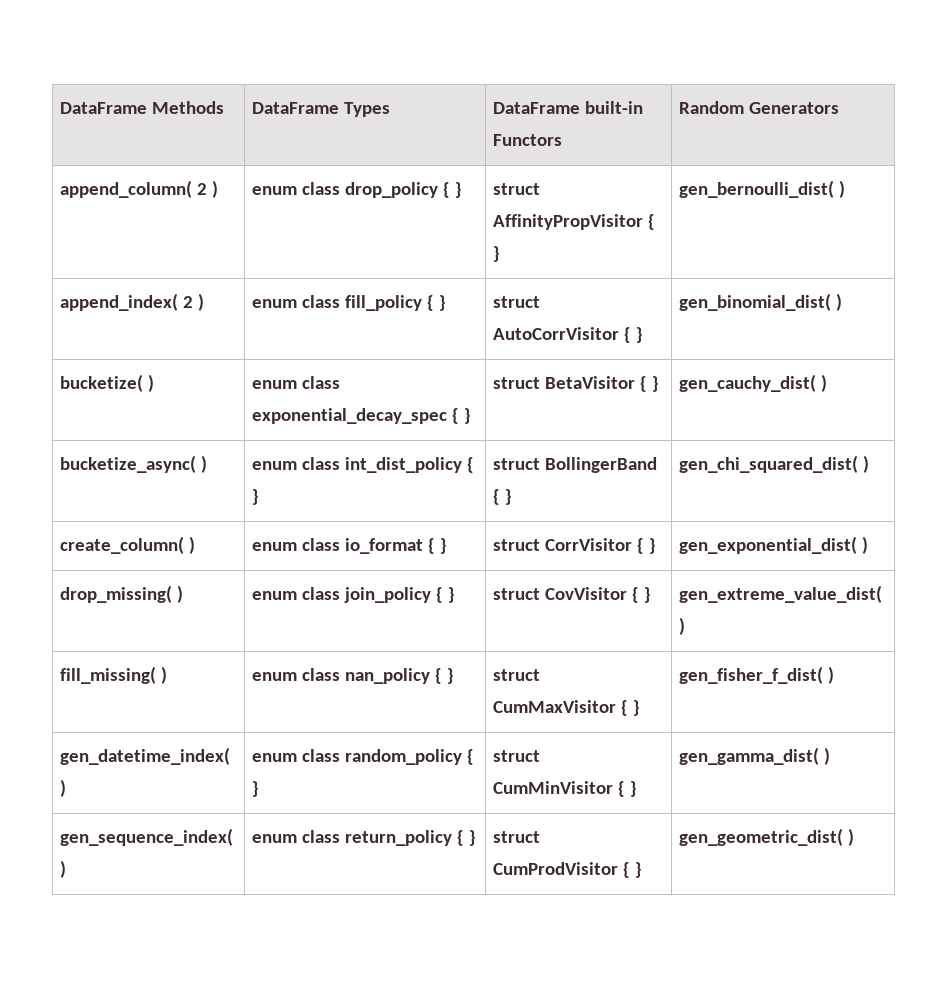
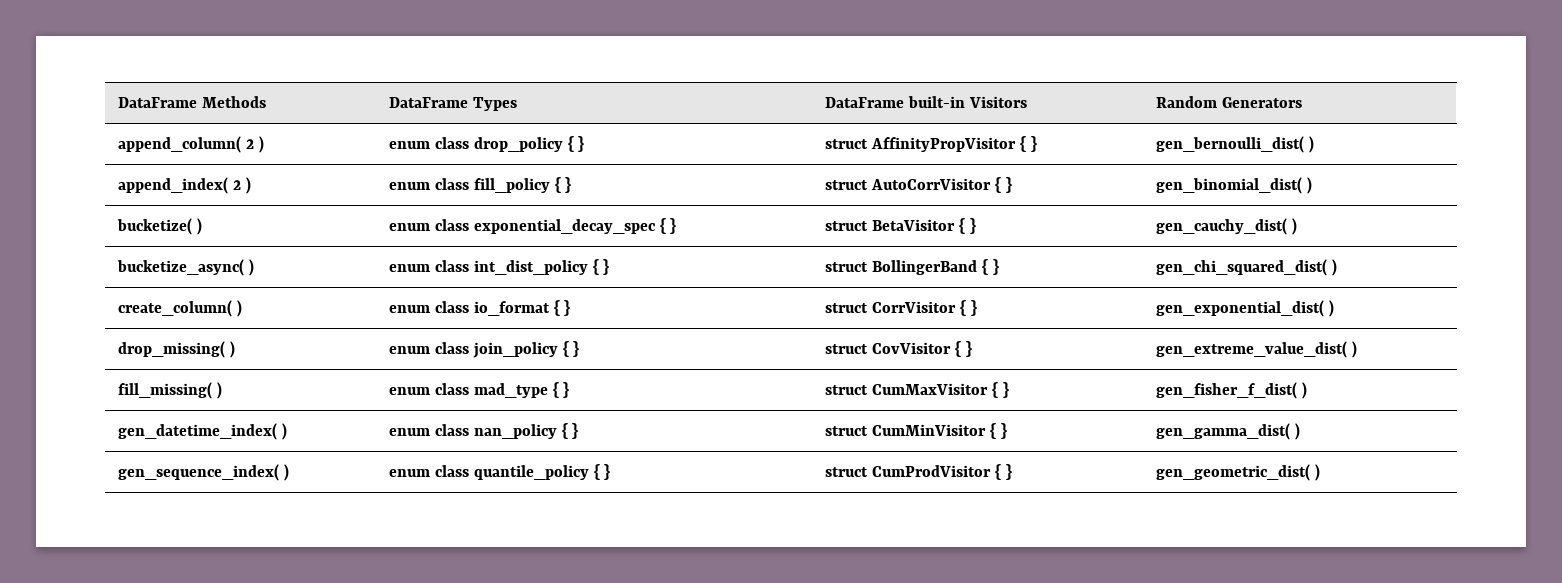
[492,134,562,146] Functors -> [968,96,1027,108] Visitors
[344,668,430,684] nan_policy -> [473,383,548,398] mad_type
[344,749,462,765] random_policy -> [473,424,557,439] nan_policy
[344,830,452,846] return_policy -> [473,465,589,480] quantile_policy

